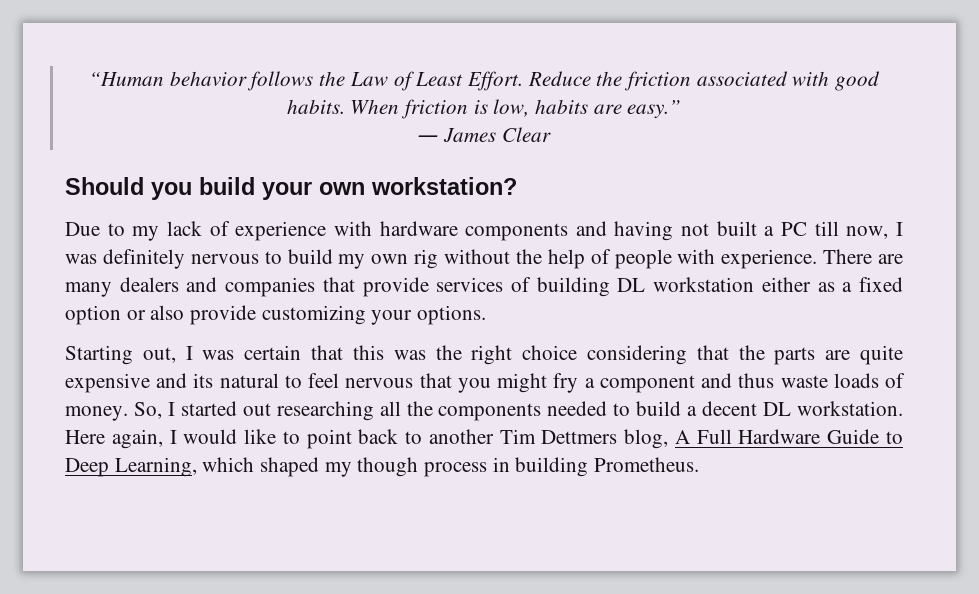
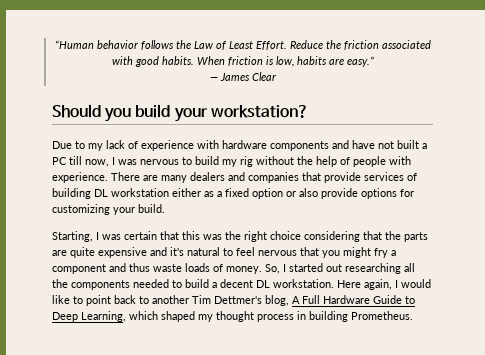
[319,182,365,195] own -> (208, 115) none
[614,221,674,241] having -> [352,140,375,149] have
[102,249,185,269] definitely -> (137, 162) none
[371,254,409,264] own -> (237, 163) none
[261,305,487,325] [65,345,176,365] customizing your options. // Starting out, -> [361,188,414,199] [52,204,165,215] [52,231,93,242] options for customizing your build. // Starting,
[193,373,214,388] its -> [170,247,184,256] it's
[541,430,618,444] Dettmers -> [214,296,262,304] Dettmer's
[357,457,419,477] though -> [216,311,254,322] thought

